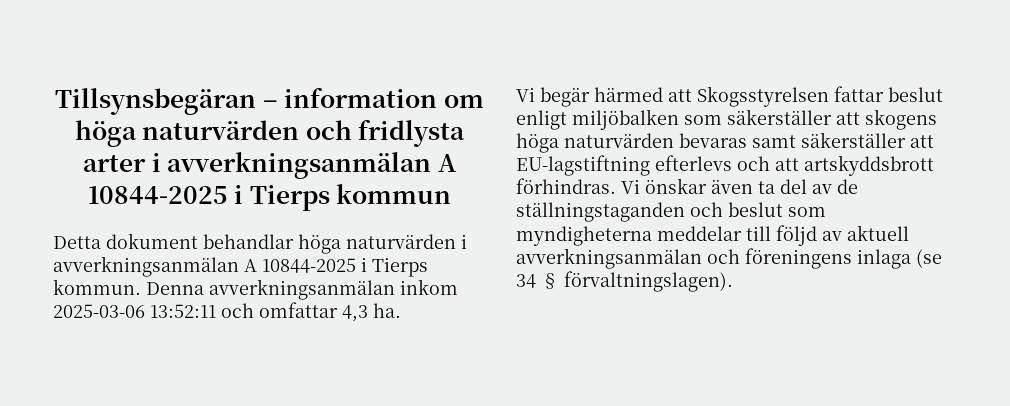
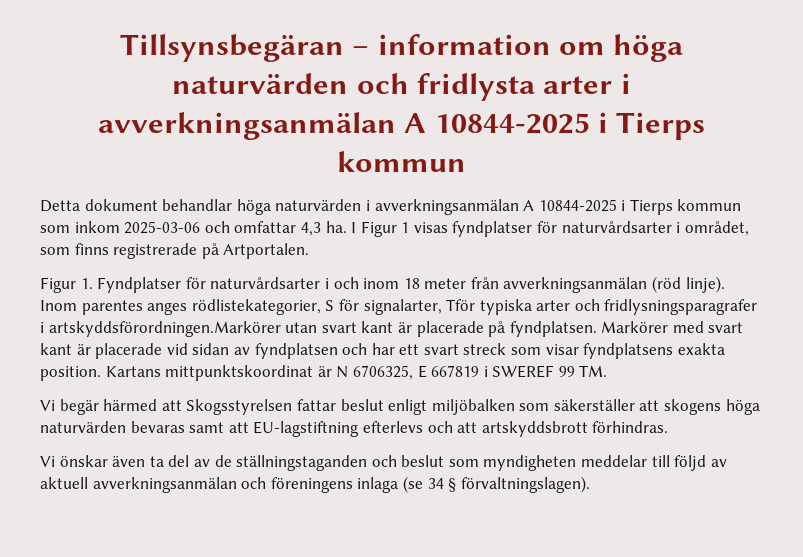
[53,279,395,300] kommun. Denna avverkningsanmälan -> [677,199,742,211] [40,225,70,233] kommun som
[150,304,216,318] 13:52:11 -> (201, 227) none
(401, 310) none -> [351,221,749,237] [40,243,310,259] [40,276,725,293] [40,299,758,315] [40,321,744,337] [40,343,725,359] [40,365,608,381] I Figur 1 visas fyndplatser för naturvårdsarter i området, som finns registrerade på Artportalen. // Figur 1. Fyndplatser för naturvårdsarter i och inom 18 meter från avverkningsanmälan (röd linje). Inom parentes anges rödlistekategorier, S för signalarter, Tför typiska arter och fridlysningsparagrafer i artskyddsförordningen.Markörer utan svart kant är placerade på fyndplatsen. Markörer med svart kant är placerade vid sidan av fyndplatsen och har ett svart streck som visar fyndplatsens exakta position. Kartans mittpunktskoordinat är N 6706325, E 667819 i SWEREF 99 TM.
[801,132,906,148] säkerställer -> (225, 427) none
(616, 186) none -> (669, 427) //
[516,226,652,246] myndigheterna -> [483,455,577,471] myndigheten

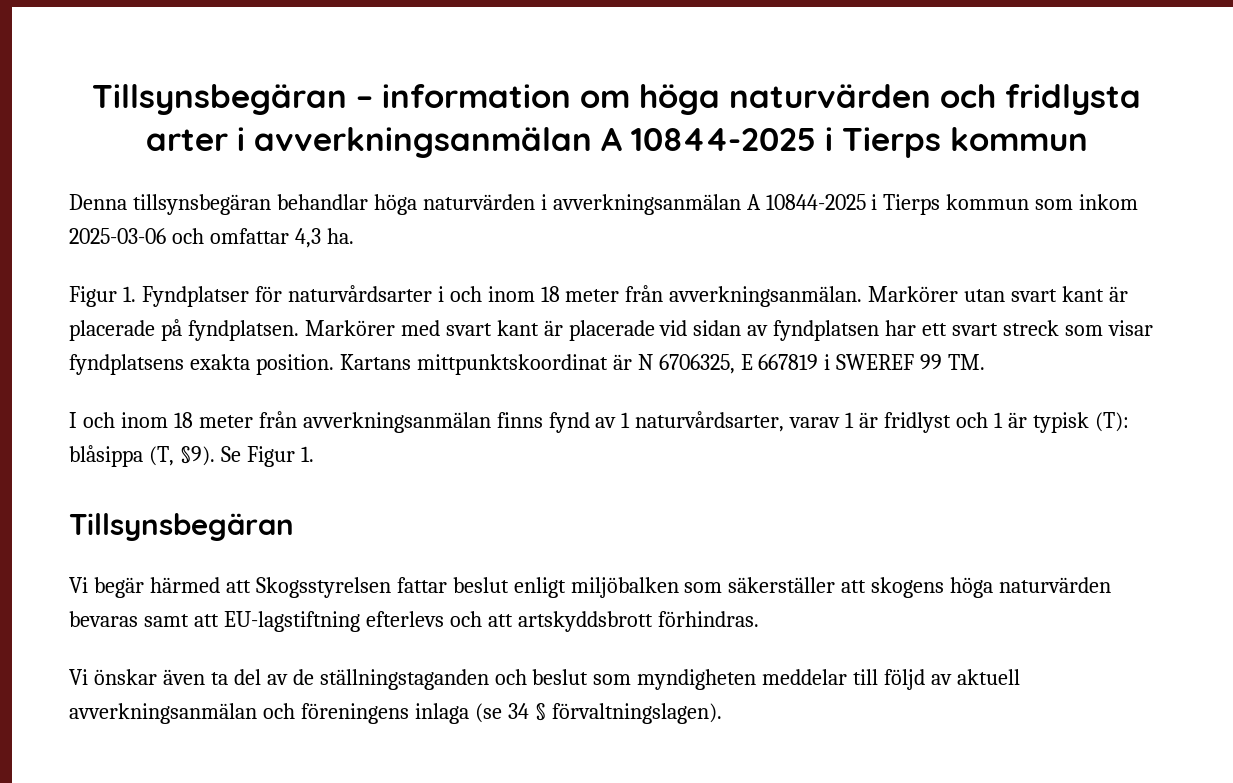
[40,199,158,212] Detta dokument -> [69,194,271,215] Denna tillsynsbegäran
[351,221,749,237] [40,243,310,259] I Figur 1 visas fyndplatser för naturvårdsarter i området, som finns registrerade på Artportalen. -> (354, 236) none
[503,276,725,293] [40,299,758,315] [40,321,281,337] avverkningsanmälan (röd linje). Inom parentes anges rödlistekategorier, S för signalarter, Tför typiska arter och fridlysningsparagrafer i artskyddsförordningen.Markörer -> [669,286,959,307] avverkningsanmälan. Markörer
[342,343,368,355] och -> (880, 330) none
(608, 371) none -> [69,411,1129,433] [69,445,314,467] [69,513,294,541] // I och inom 18 meter från avverkningsanmälan finns fynd av 1 naturvårdsarter, varav 1 är fridlyst och 1 är typisk (T): blåsippa (T, §9). Se Figur 1. // Tillsynsbegäran

